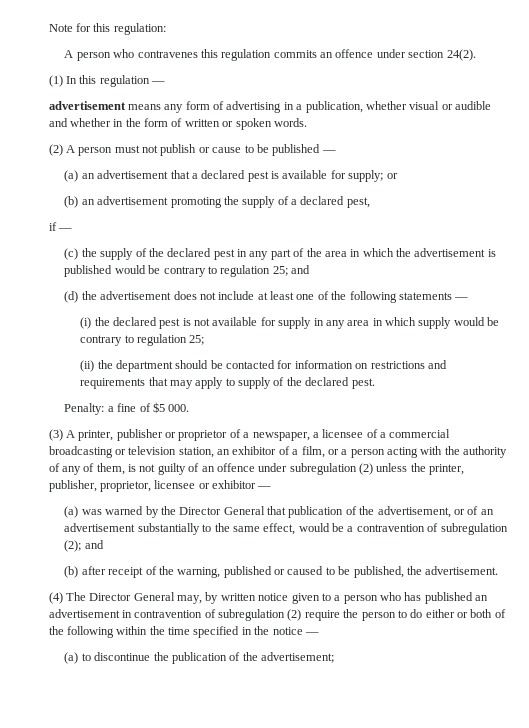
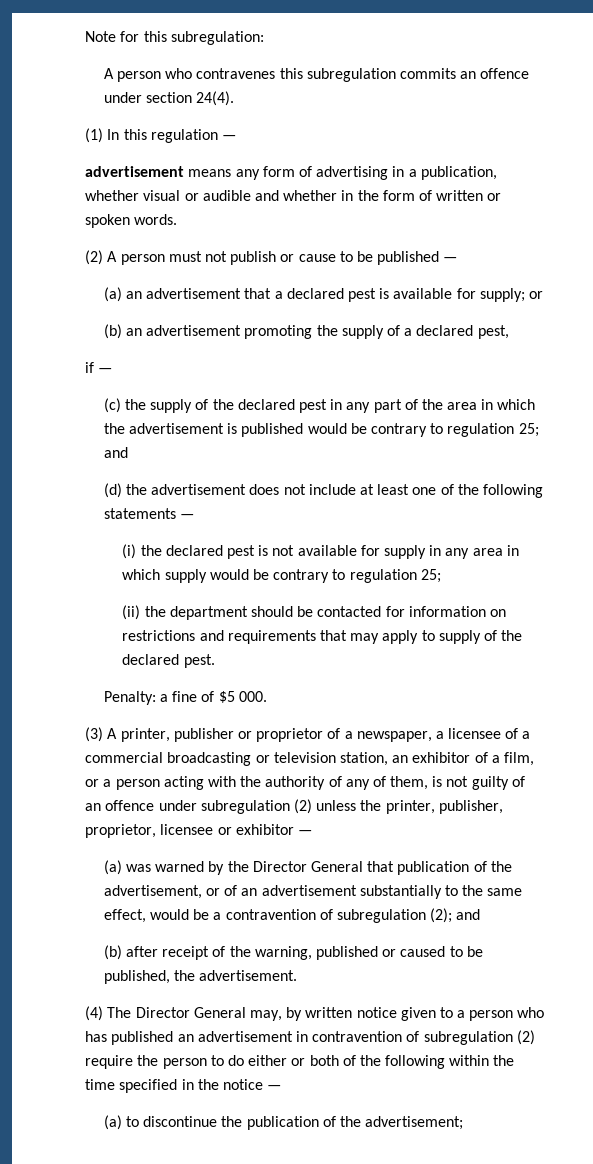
[113,23,166,35] regulation: -> [170,31,264,45] subregulation:
[221,49,272,61] regulation -> [306,68,396,82] subregulation
[446,49,476,61] 24(2). -> [196,91,235,106] 24(4).

